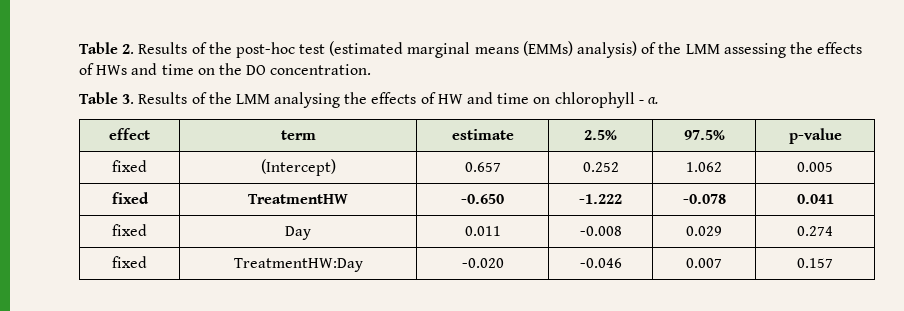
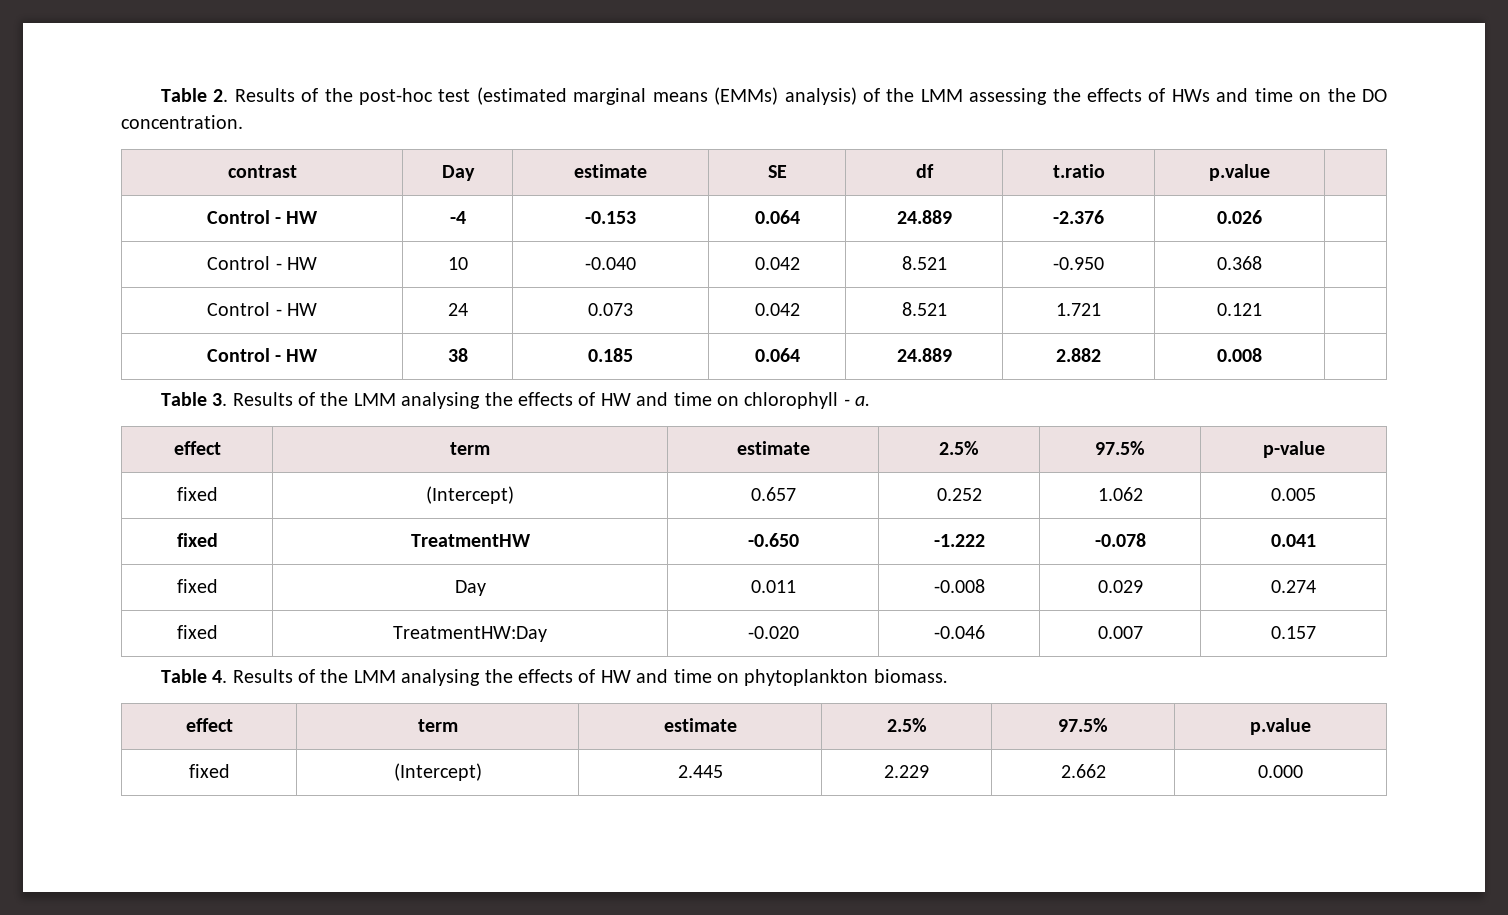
(372, 69) none -> [227,165,297,178] [441,165,475,181] [574,164,647,178] [767,165,787,178] [915,164,934,178] [1052,164,1105,178] [1209,164,1270,181] [206,210,319,224] [449,211,466,224] [585,211,636,224] [754,210,800,224] [896,210,952,224] [1053,210,1104,224] [1217,210,1262,224] [207,256,317,270] [447,257,468,270] [585,257,636,270] [754,257,800,270] [901,256,947,270] [1053,257,1104,270] [1217,256,1262,270] [207,302,317,316] [447,303,468,316] [588,303,633,316] [754,303,800,316] [901,302,947,316] [1056,303,1101,316] [1217,303,1262,316] [206,348,319,362] [447,348,468,362] [588,348,633,362] [754,348,800,362] [896,348,952,362] [1056,348,1101,362] [1217,348,1262,362] // contrast | Day | estimate | SE | df | t.ratio | p.value | // Control - HW | -4 | -0.153 | 0.064 | 24.889 | -2.376 | 0.026 | // Control - HW | 10 | -0.040 | 0.042 | 8.521 | -0.950 | 0.368 | // Control - HW | 24 | 0.073 | 0.042 | 8.521 | 1.721 | 0.121 | // Control - HW | 38 | 0.185 | 0.064 | 24.889 | 2.882 | 0.008 |
(833, 263) none -> [160,669,948,686] [185,718,233,732] [417,719,458,732] [663,718,737,732] [886,718,927,732] [1058,718,1108,732] [1250,718,1311,735] [188,764,230,778] [393,763,482,781] [677,765,723,778] [884,765,929,778] [1060,764,1106,778] [1258,765,1303,778] // Table 4. Results of the LMM analysing the effects of HW and time on phytoplankton biomass. // effect | term | estimate | 2.5% | 97.5% | p.value // fixed | (Intercept) | 2.445 | 2.229 | 2.662 | 0.000

